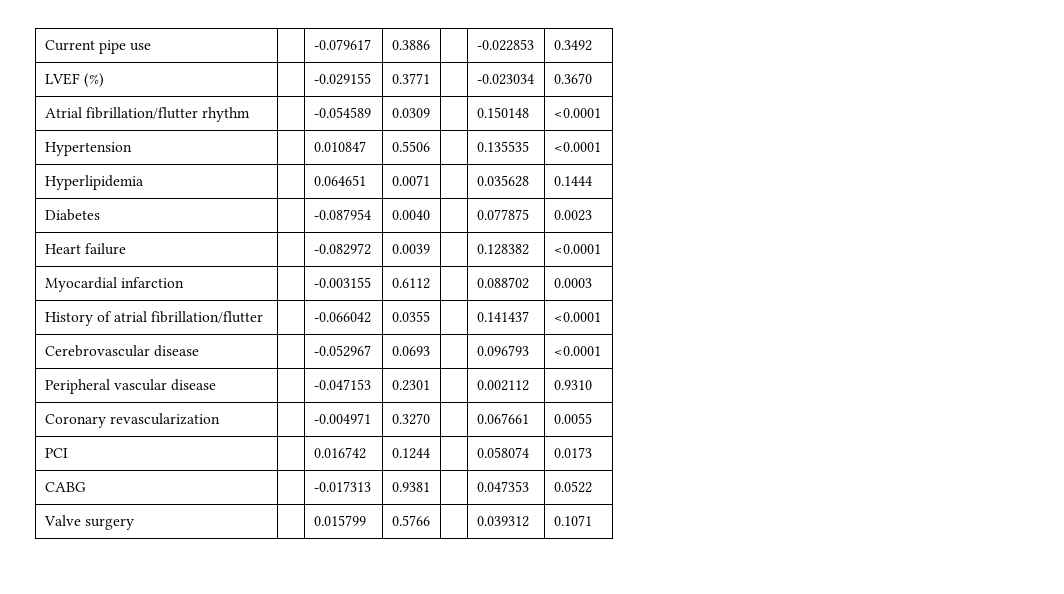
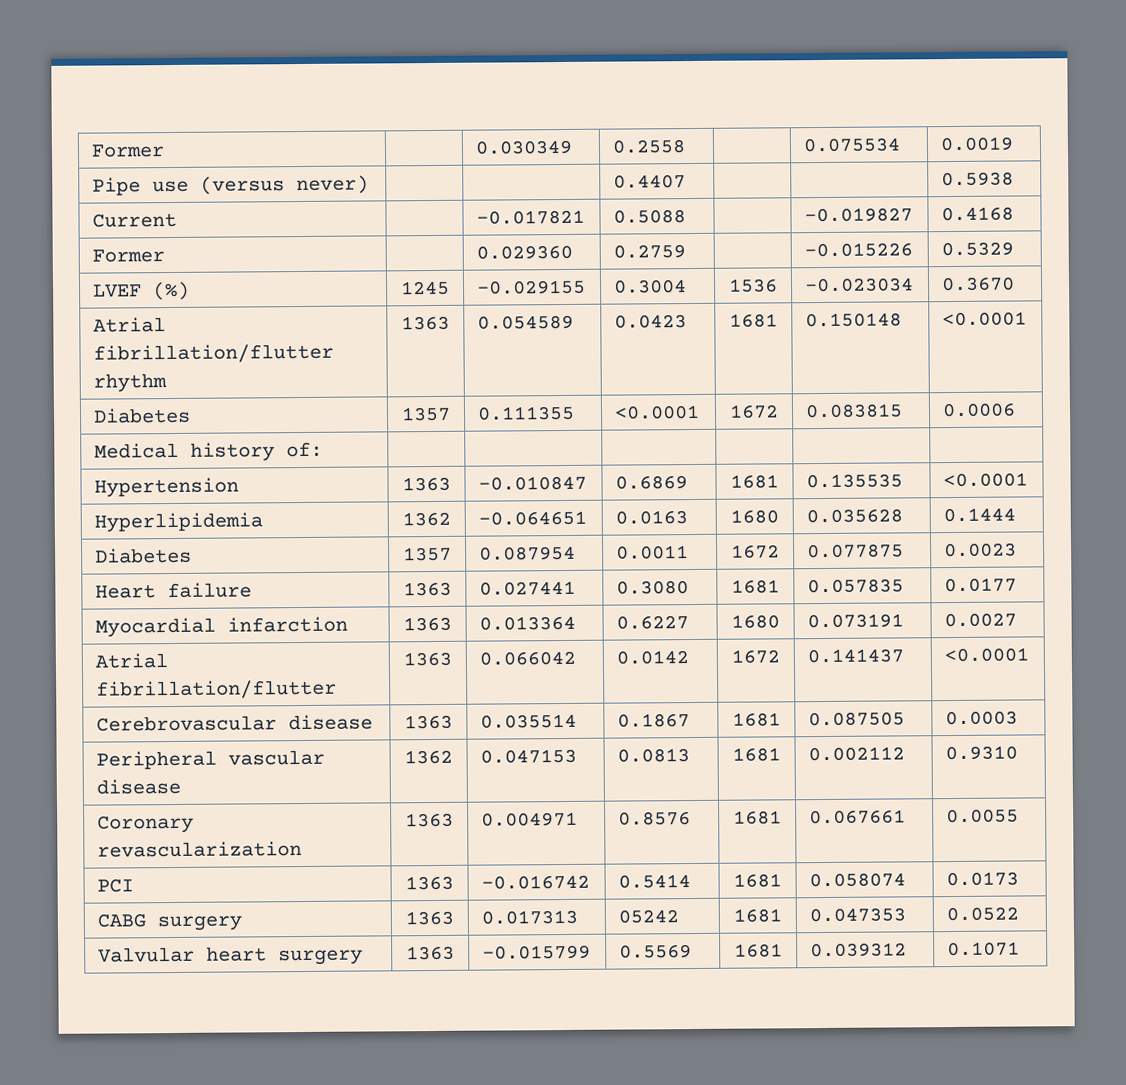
[44,40,152,54] [313,39,371,50] [391,40,430,50] [476,39,534,51] [553,40,592,51] Current pipe use | | -0.079617 | 0.3886 | | -0.022853 | 0.3492 -> [91,144,166,158] [475,139,574,155] [612,139,687,154] [803,137,902,153] [940,136,1015,152] [92,175,370,196] [613,174,687,189] [941,171,1015,187] [92,212,178,228] [476,209,586,225] [613,209,687,224] [804,207,914,223] [941,206,1015,222] [92,249,166,263] [476,244,574,260] [613,244,687,259] [804,242,914,258] [941,241,1015,257] Former | | 0.030349 | 0.2558 | | 0.075534 | 0.0019 // Pipe use (versus never) | | | 0.4407 | | | 0.5938 // Current | | -0.017821 | 0.5088 | | -0.019827 | 0.4168 // Former | | 0.029360 | 0.2759 | | -0.015226 | 0.5329
(104, 80) none -> [400,280,450,296] 1245
[391,73,430,84] 0.3771 | -> [613,279,688,294] [728,278,778,293] 0.3004 | 1536
[313,107,371,118] [391,108,430,118] [476,107,529,118] [553,108,601,118] [44,142,132,156] [313,141,366,152] [391,141,430,152] | -0.054589 | 0.0309 | | 0.150148 | <0.0001 // Hypertension | | 0.010847 | 0.5506 | -> [401,315,450,331] [477,314,575,330] [614,314,688,329] [729,313,778,328] [805,312,903,328] [942,311,1028,327] [93,407,192,424] [401,406,451,422] [477,405,576,421] [614,404,701,420] [729,404,779,419] [805,403,904,419] [942,402,1017,418] [94,441,324,462] [94,477,240,498] [402,476,451,492] [478,475,588,491] [615,475,689,490] [730,474,779,489] 1363 | 0.054589 | 0.0423 | 1681 | 0.150148 | <0.0001 // Diabetes | 1357 | 0.111355 | <0.0001 | 1672 | 0.083815 | 0.0006 // Medical history of: | | | | | | // Hypertension | 1363 | -0.010847 | 0.6869 | 1681
[313,175,366,186] [391,175,430,186] | 0.064651 | 0.0071 | -> [402,511,451,527] [478,510,588,526] [615,510,689,525] [730,509,779,524] 1362 | -0.064651 | 0.0163 | 1680
[313,209,371,220] [391,210,430,220] | -0.087954 | 0.0040 | -> [403,546,452,562] [479,545,577,561] [616,545,690,560] [731,544,780,559] 1357 | 0.087954 | 0.0011 | 1672
[313,243,371,255] [391,244,430,254] [476,244,529,255] [553,244,601,254] [44,277,184,292] [313,277,371,288] [391,278,430,289] [476,277,529,289] [553,278,592,288] [44,311,264,326] [313,312,371,323] [391,311,430,322] [476,311,529,322] [553,312,601,322] [44,345,199,357] [313,345,371,357] [391,346,430,356] [476,345,529,356] [553,346,601,356] | -0.082972 | 0.0039 | | 0.128382 | <0.0001 // Myocardial infarction | | -0.003155 | 0.6112 | | 0.088702 | 0.0003 // History of atrial fibrillation/flutter | | -0.066042 | 0.0355 | | 0.141437 | <0.0001 // Cerebrovascular disease | | -0.052967 | 0.0693 | | 0.096793 | <0.0001 -> [403,581,452,597] [479,580,577,596] [616,580,690,595] [731,579,780,594] [807,578,905,594] [944,577,1018,593] [95,616,349,638] [403,616,452,632] [479,615,577,631] [616,615,690,630] [731,614,780,629] [807,613,905,629] [944,612,1018,628] [95,653,169,669] [96,679,338,700] [403,651,452,667] [479,650,577,666] [616,650,690,665] [731,649,780,664] [807,648,905,664] [944,647,1030,663] [96,714,374,732] [404,714,453,730] [480,713,578,729] [617,713,691,728] [732,712,781,727] [808,711,906,727] [945,710,1019,726] 1363 | 0.027441 | 0.3080 | 1681 | 0.057835 | 0.0177 // Myocardial infarction | 1363 | 0.013364 | 0.6227 | 1680 | 0.073191 | 0.0027 // Atrial fibrillation/flutter | 1363 | 0.066042 | 0.0142 | 1672 | 0.141437 | <0.0001 // Cerebrovascular disease | 1363 | 0.035514 | 0.1867 | 1681 | 0.087505 | 0.0003
[313,379,371,390] [391,380,430,391] | -0.047153 | 0.2301 | -> [404,749,453,765] [480,748,578,764] [617,748,691,763] [732,747,781,762] 1362 | 0.047153 | 0.0813 | 1681
[313,413,371,424] [391,413,430,425] | -0.004971 | 0.3270 | -> [405,812,454,828] [481,811,579,827] [618,811,692,826] [733,810,782,825] 1363 | 0.004971 | 0.8576 | 1681
[313,447,366,459] [391,448,430,459] | 0.016742 | 0.1244 | -> [405,875,454,891] [481,874,591,890] [618,874,692,889] [733,873,782,888] 1363 | -0.016742 | 0.5414 | 1681
[313,481,371,492] [391,482,430,492] | | -0.017313 | 0.9381 | -> [157,915,243,932] [405,910,454,926] [481,909,579,925] [618,909,680,924] [733,908,782,923] surgery | 1363 | 0.017313 | 05242 | 1681
[43,515,134,530] [313,515,366,526] [391,515,430,526] Valve surgery | | 0.015799 | 0.5766 | -> [98,946,364,966] [406,945,455,961] [482,944,592,960] [619,944,693,959] [734,943,783,958] Valvular heart surgery | 1363 | -0.015799 | 0.5569 | 1681

